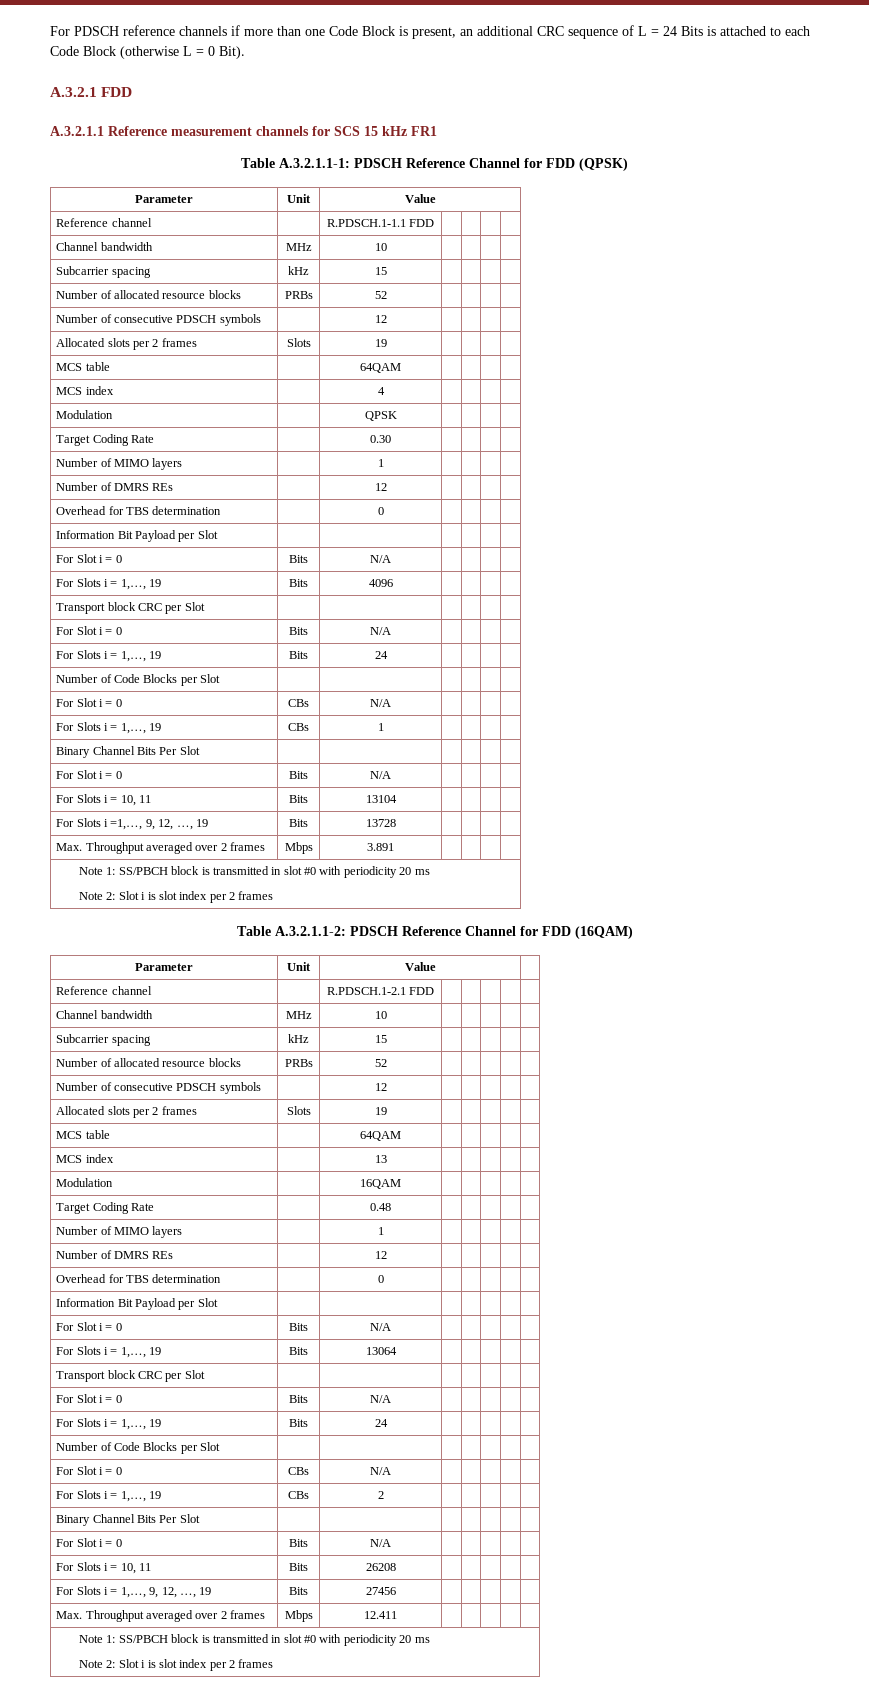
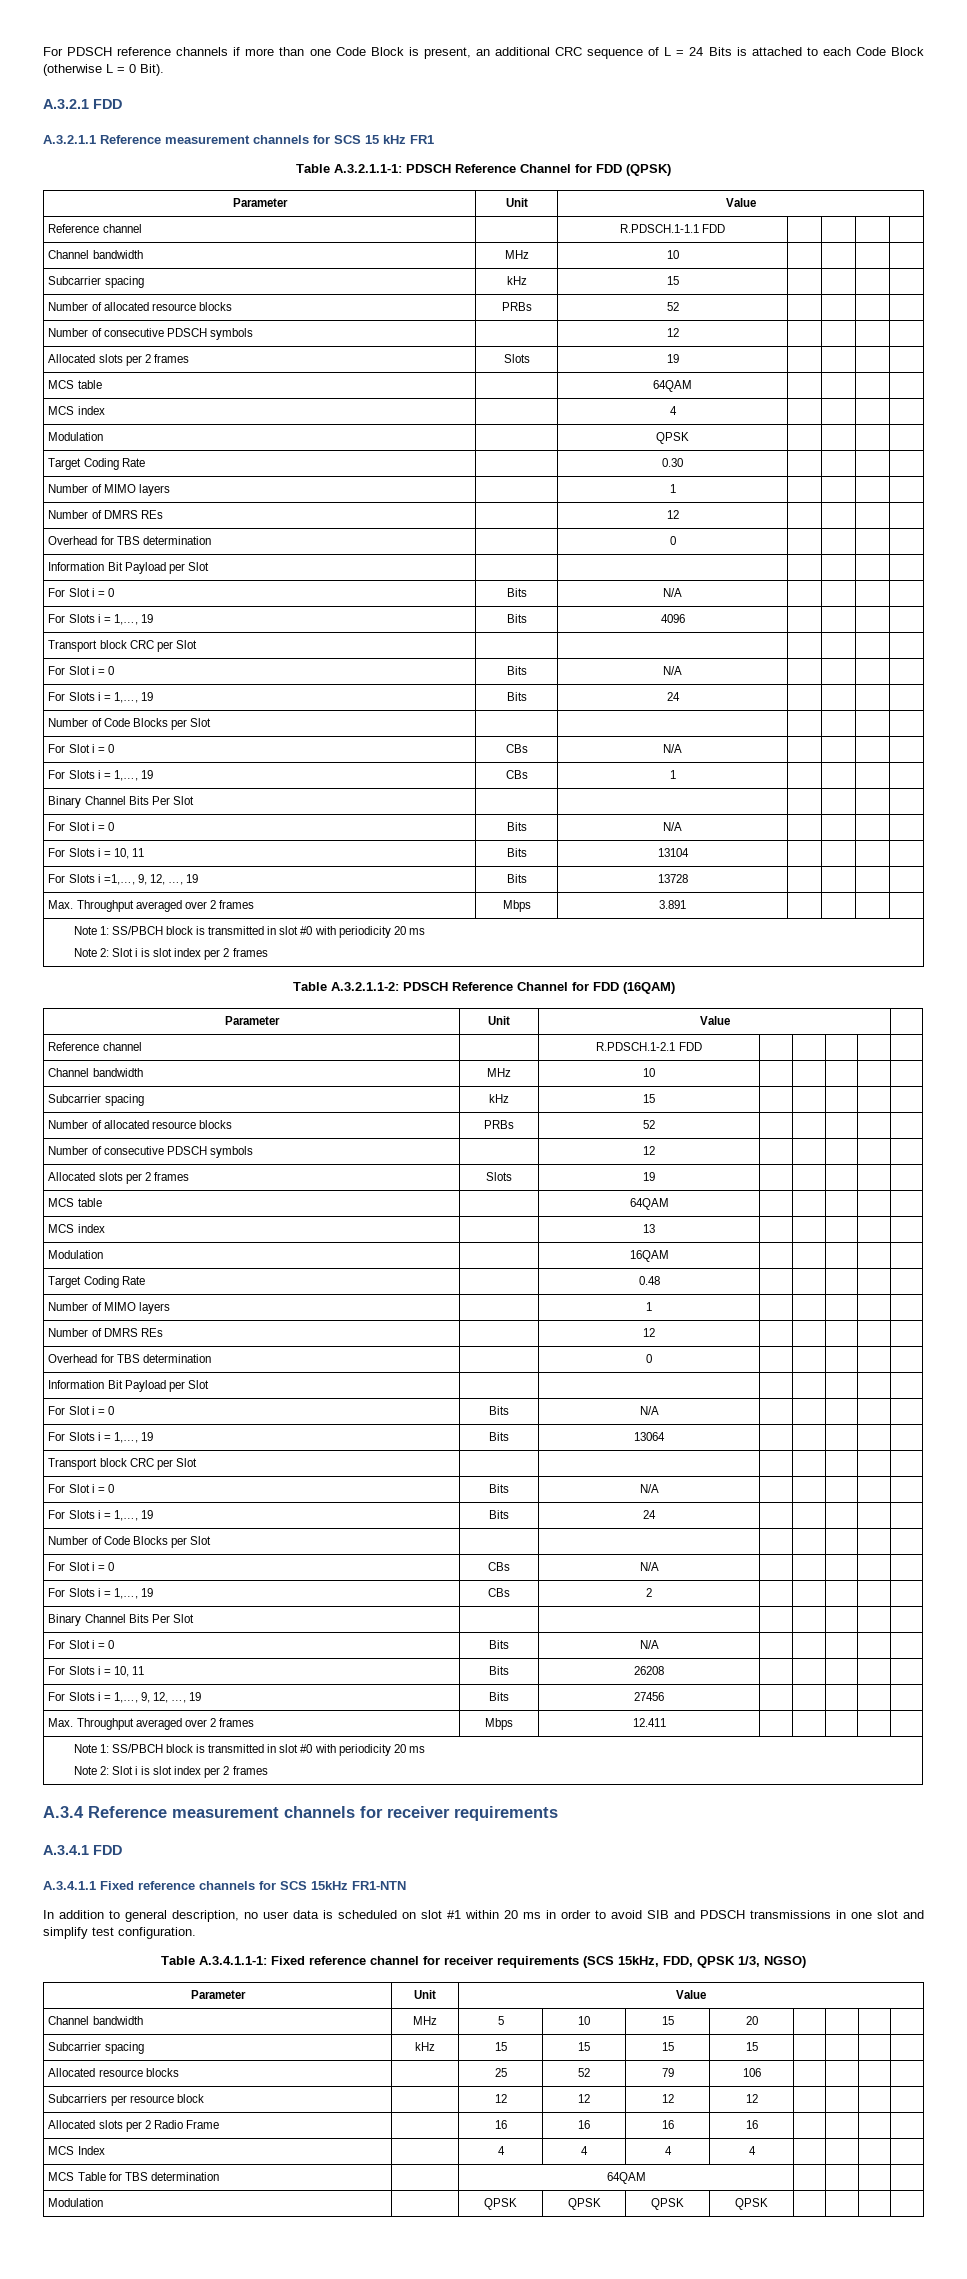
(274, 1663) none -> [43,1806,558,1821] [43,1845,122,1855] [43,1881,406,1890] [43,1910,924,1922] [43,1927,196,1939] [161,1956,806,1968] [190,1990,246,1999] [414,1990,436,1999] [676,1990,706,1999] [48,2016,143,2025] [413,2016,437,2025] [497,2016,504,2025] [578,2016,590,2025] [661,2016,674,2025] [745,2016,758,2025] [48,2042,144,2054] [415,2042,435,2051] [494,2042,507,2051] [578,2042,590,2051] [661,2042,674,2051] [745,2042,758,2051] [48,2068,179,2077] [494,2068,507,2077] [578,2068,590,2077] [661,2068,674,2077] [742,2068,761,2077] [48,2094,204,2106] [494,2094,507,2103] [578,2094,590,2103] [661,2094,674,2103] [745,2094,758,2103] [48,2120,219,2132] [494,2120,507,2129] [578,2120,590,2129] [661,2120,674,2129] [745,2120,758,2129] [48,2146,105,2155] [497,2146,505,2155] [581,2146,588,2155] [664,2146,672,2155] [748,2146,756,2155] [48,2172,219,2181] [606,2172,646,2184] [48,2198,104,2207] [484,2198,517,2210] [567,2198,601,2210] [651,2198,684,2210] [735,2198,768,2210] // A.3.4 Reference measurement channels for receiver requirements // A.3.4.1 FDD // A.3.4.1.1 Fixed reference channels for SCS 15kHz FR1-NTN // In addition to general description, no user data is scheduled on slot #1 within 20 ms in order to avoid SIB and PDSCH transmissions in one slot and simplify test configuration. // Table A.3.4.1.1-1: Fixed reference channel for receiver requirements (SCS 15kHz, FDD, QPSK 1/3, NGSO) // Parameter | Unit | Value // Channel bandwidth | MHz | 5 | 10 | 15 | 20 | | | | // Subcarrier spacing | kHz | 15 | 15 | 15 | 15 | | | | // Allocated resource blocks | | 25 | 52 | 79 | 106 | | | | // Subcarriers per resource block | | 12 | 12 | 12 | 12 | | | | // Allocated slots per 2 Radio Frame | | 16 | 16 | 16 | 16 | | | | // MCS Index | | 4 | 4 | 4 | 4 | | | | // MCS Table for TBS determination | | 64QAM | | | | // Modulation | | QPSK | QPSK | QPSK | QPSK | | | |

